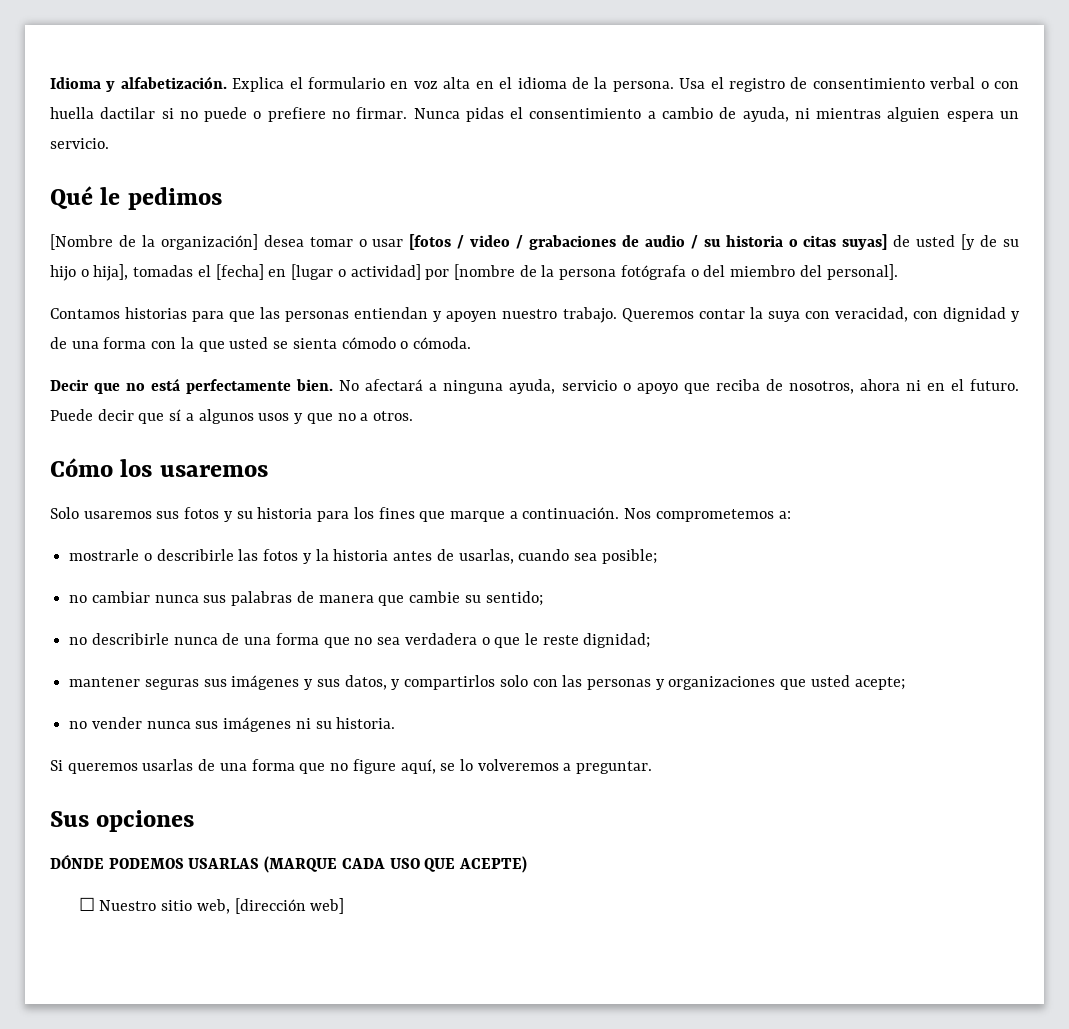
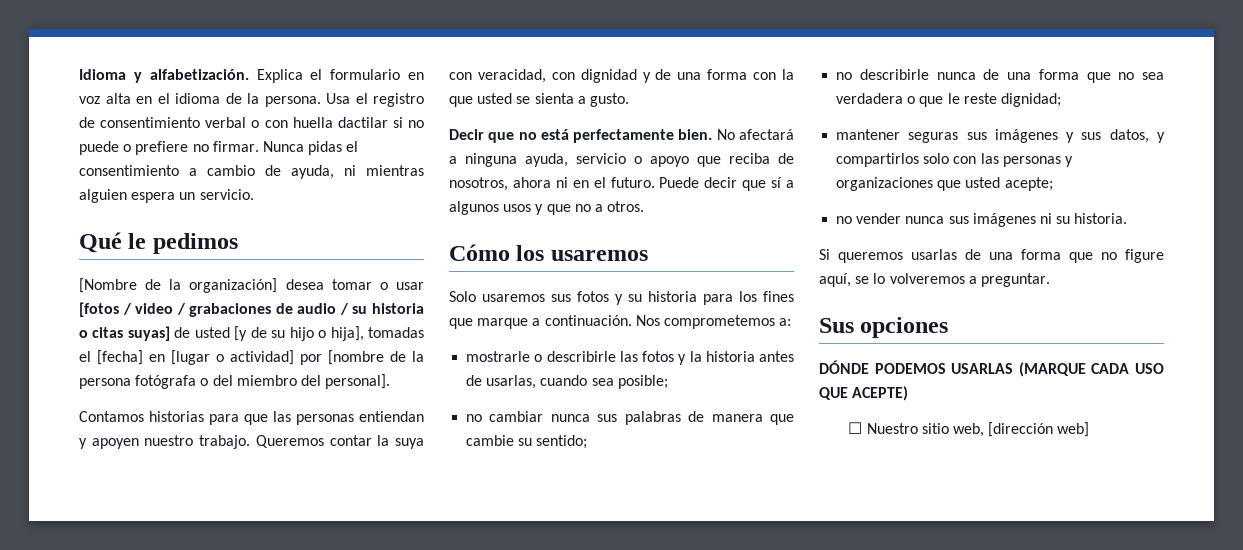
[341,337,471,349] cómodo o cómoda. -> [577,93,629,107] a gusto.

